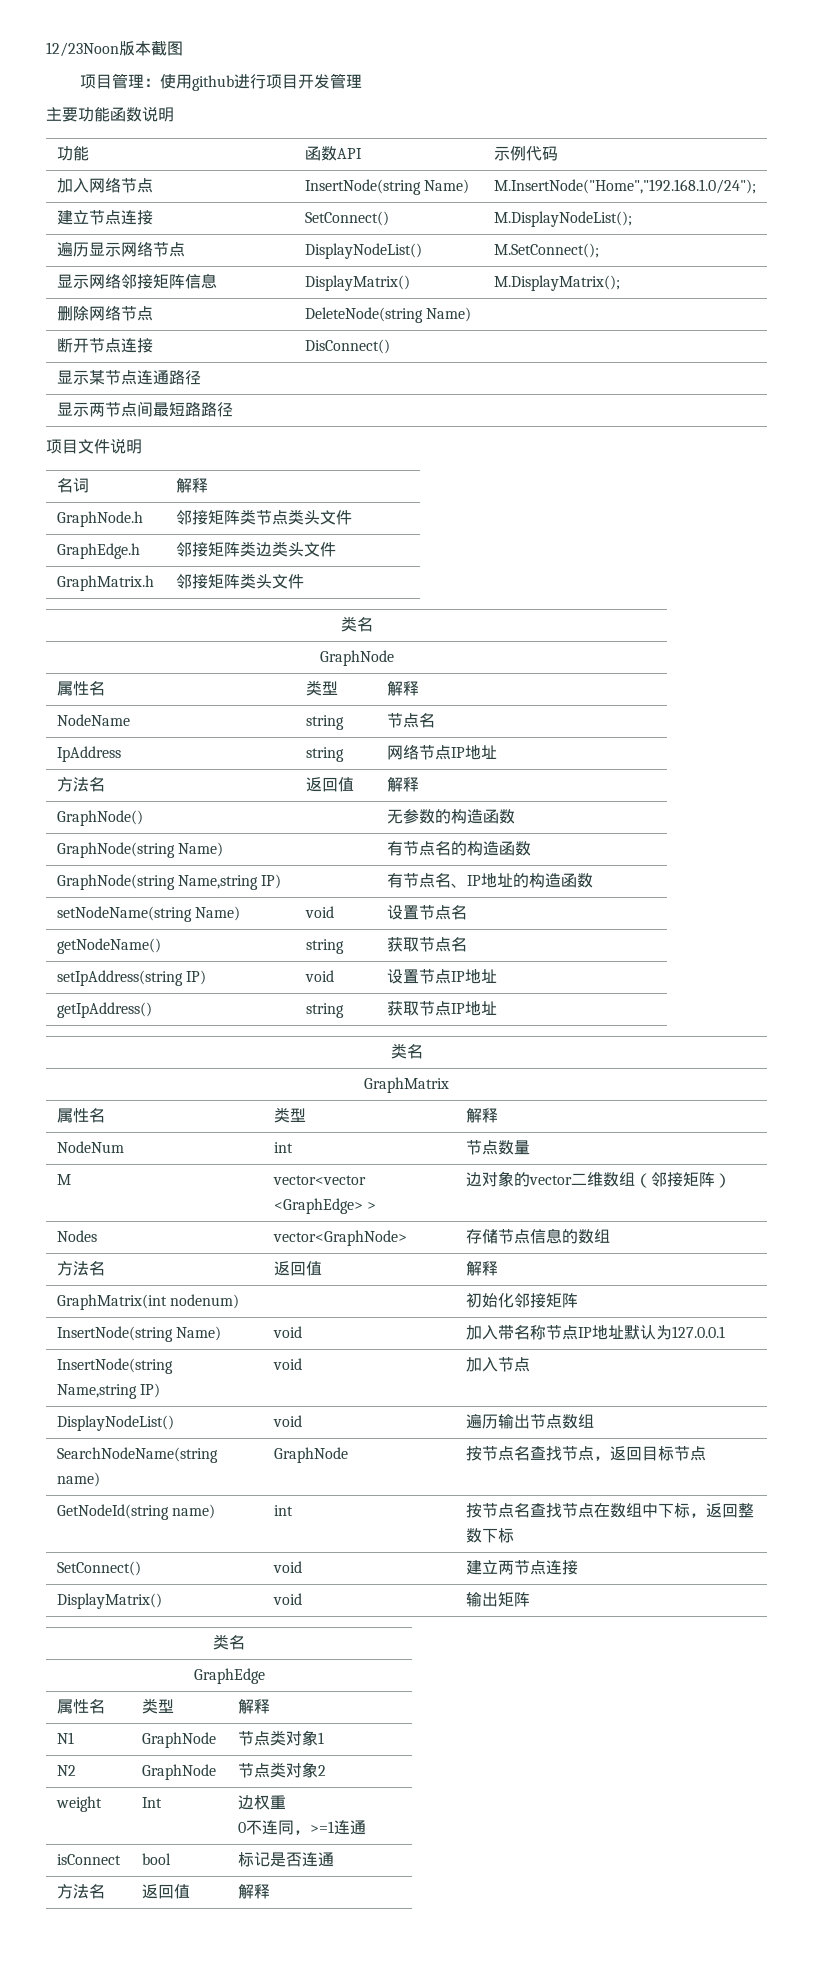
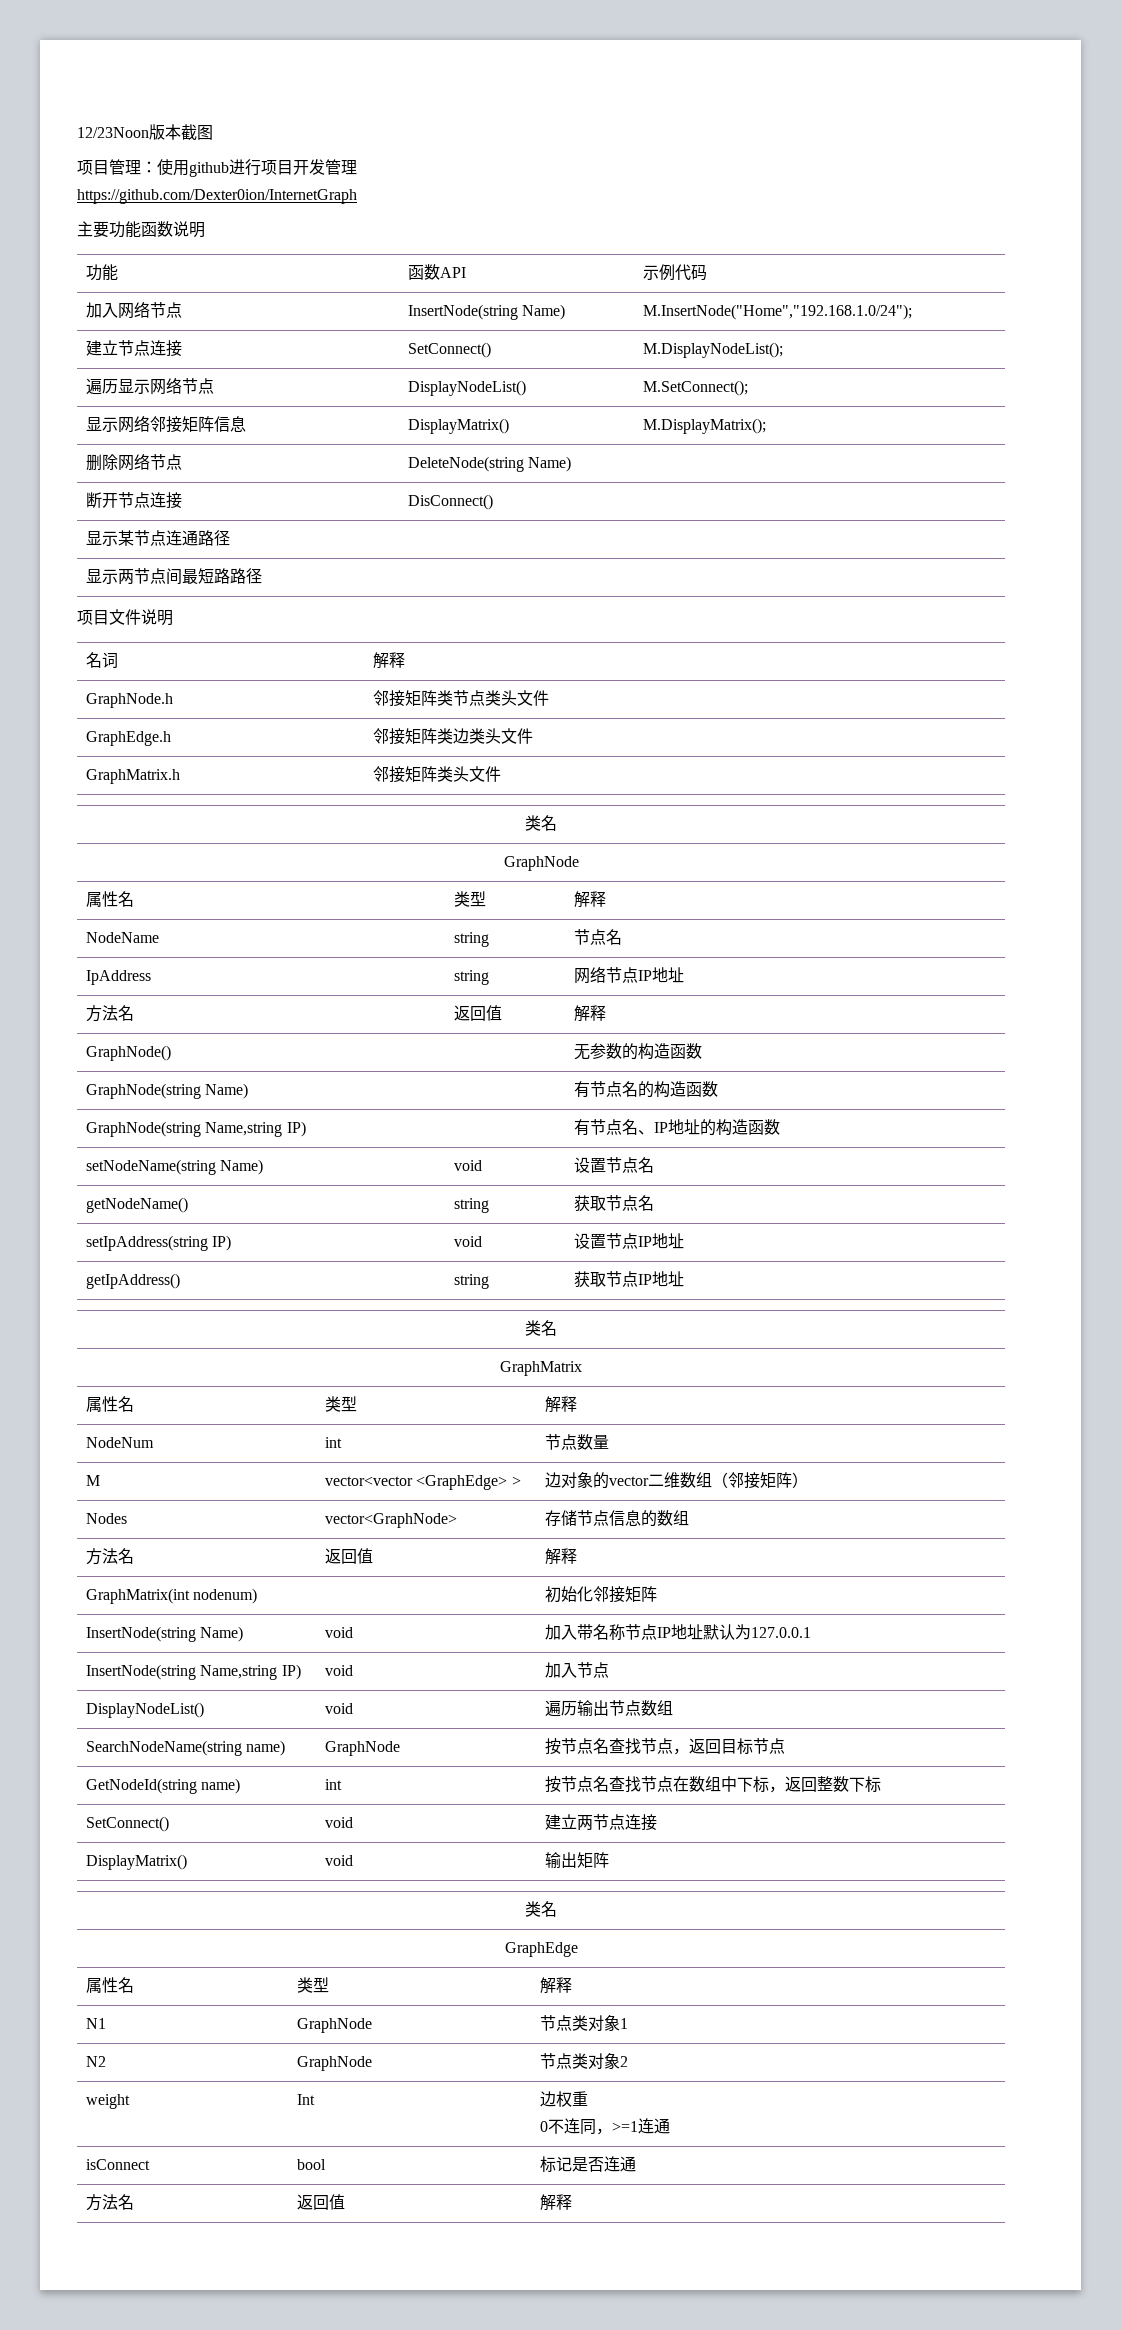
(363, 81) none -> [77,189,357,204] // https://github.com/Dexter0ion/InternetGraph

